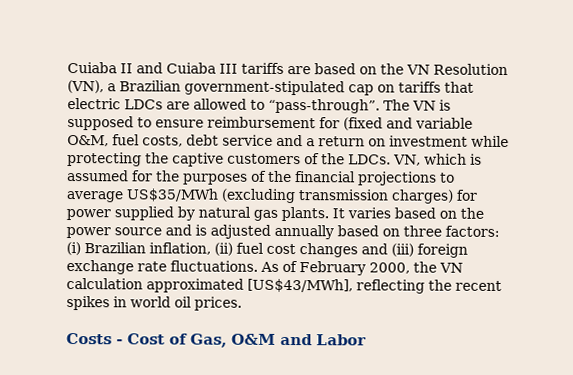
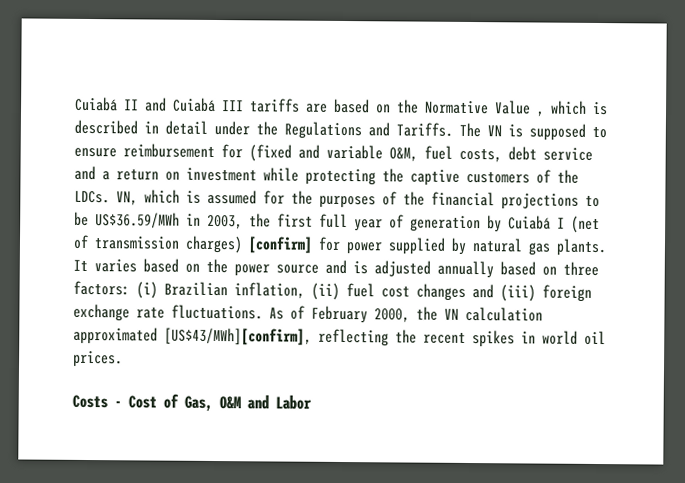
[67,62,117,74] Cuiaba -> [75,96,118,112] Cuiabá
[166,62,216,74] Cuiaba -> [173,97,216,112] Cuiabá
[406,63,508,76] [67,80,474,96] [67,98,380,114] VN Resolution (VN), a Brazilian government-stipulated cap on tariffs that electric LDCs are allowed to “pass-through”. -> [425,100,608,117] [74,119,453,140] Normative Value , which is described in detail under the Regulations and Tariffs.
[66,188,295,204] average US$35/MWh (excluding -> [74,211,600,234] [73,234,89,250] be US$36.59/MWh in 2003, the first full year of generation by Cuiabá I (net of
(453, 196) none -> [248,236,313,254] [confirm]
[247,278,353,293] [US$43/MWh], -> [164,327,312,346] [US$43/MWh][confirm],

